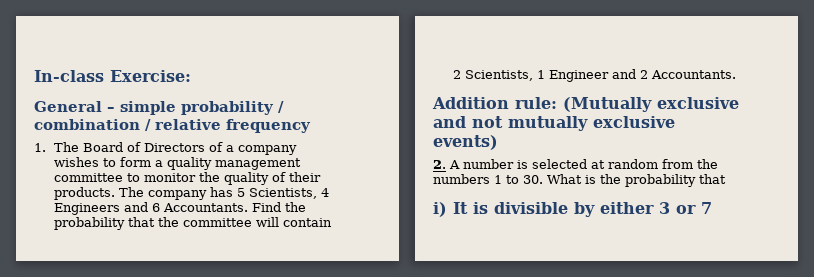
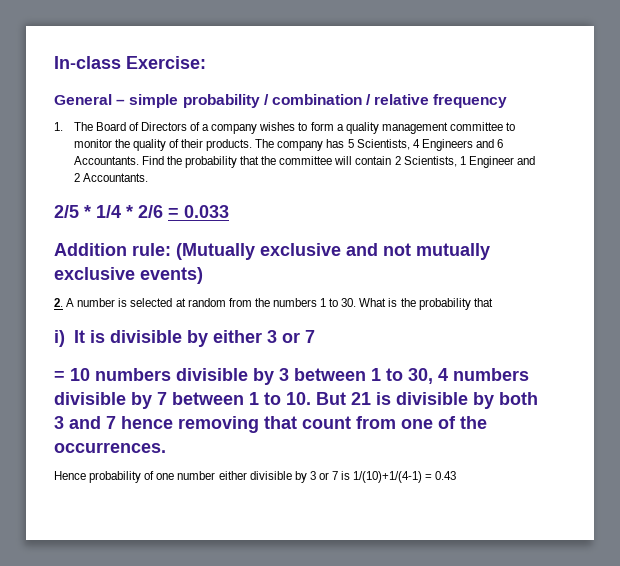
(737, 74) none -> [54,205,229,218] // 2/5 * 1/4 * 2/6 = 0.033
(713, 208) none -> [54,368,529,385] [54,392,538,409] [54,416,487,433] [54,442,166,453] [54,471,457,483] // = 10 numbers divisible by 3 between 1 to 30, 4 numbers divisible by 7 between 1 to 10. But 21 is divisible by both 3 and 7 hence removing that count from one of the occurrences. // Hence probability of one number either divisible by 3 or 7 is 1/(10)+1/(4-1) = 0.43

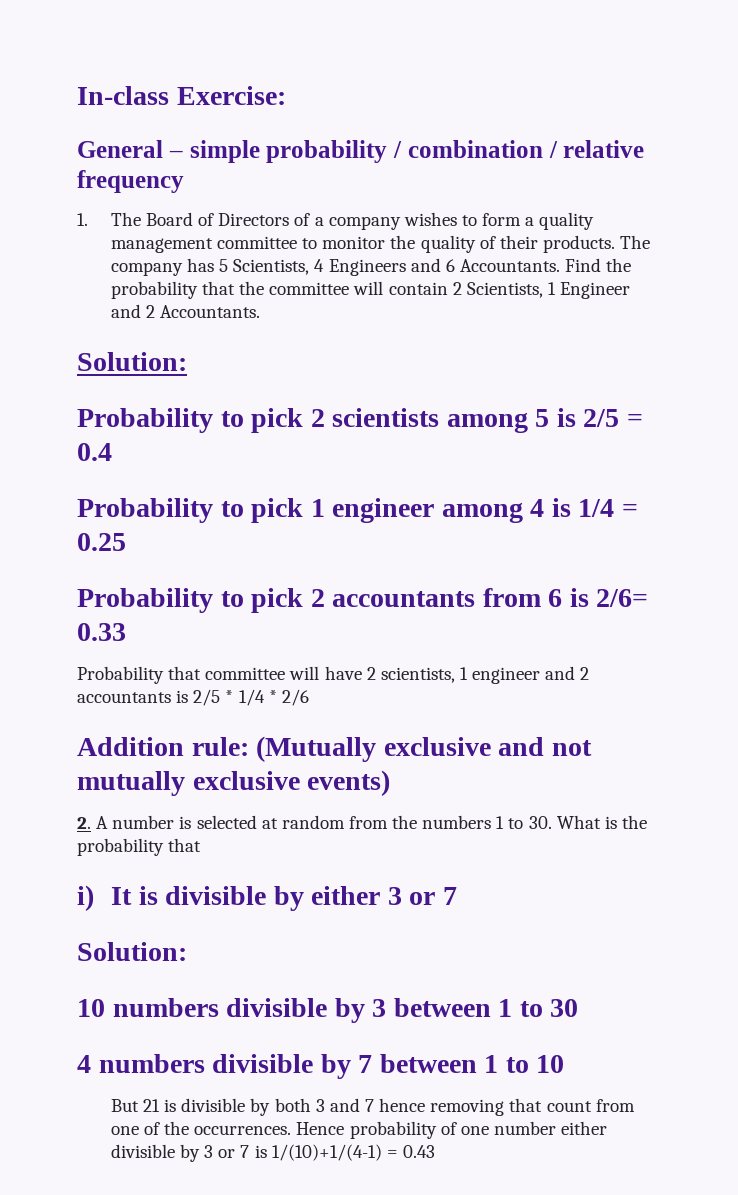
(148, 177) none -> [77,352,187,371] [77,408,644,433] [77,443,112,461] [77,498,639,523] [77,533,126,551] [77,588,649,613] [77,623,126,641] [77,666,590,684] [77,690,189,703] Solution: // Probability to pick 2 scientists among 5 is 2/5 = 0.4 // Probability to pick 1 engineer among 4 is 1/4 = 0.25 // Probability to pick 2 accountants from 6 is 2/6= 0.33 // Probability that committee will have 2 scientists, 1 engineer and 2 accountants is
[168,205,229,218] = 0.033 -> (309, 697) none
[54,371,65,381] = -> [77,942,187,961] Solution: //
[408,368,433,384] 30, -> [550,999,579,1017] 30 //
[286,392,311,405] 10. -> [536,1055,565,1073] 10 //
(166, 447) // -> (292, 1130) none

